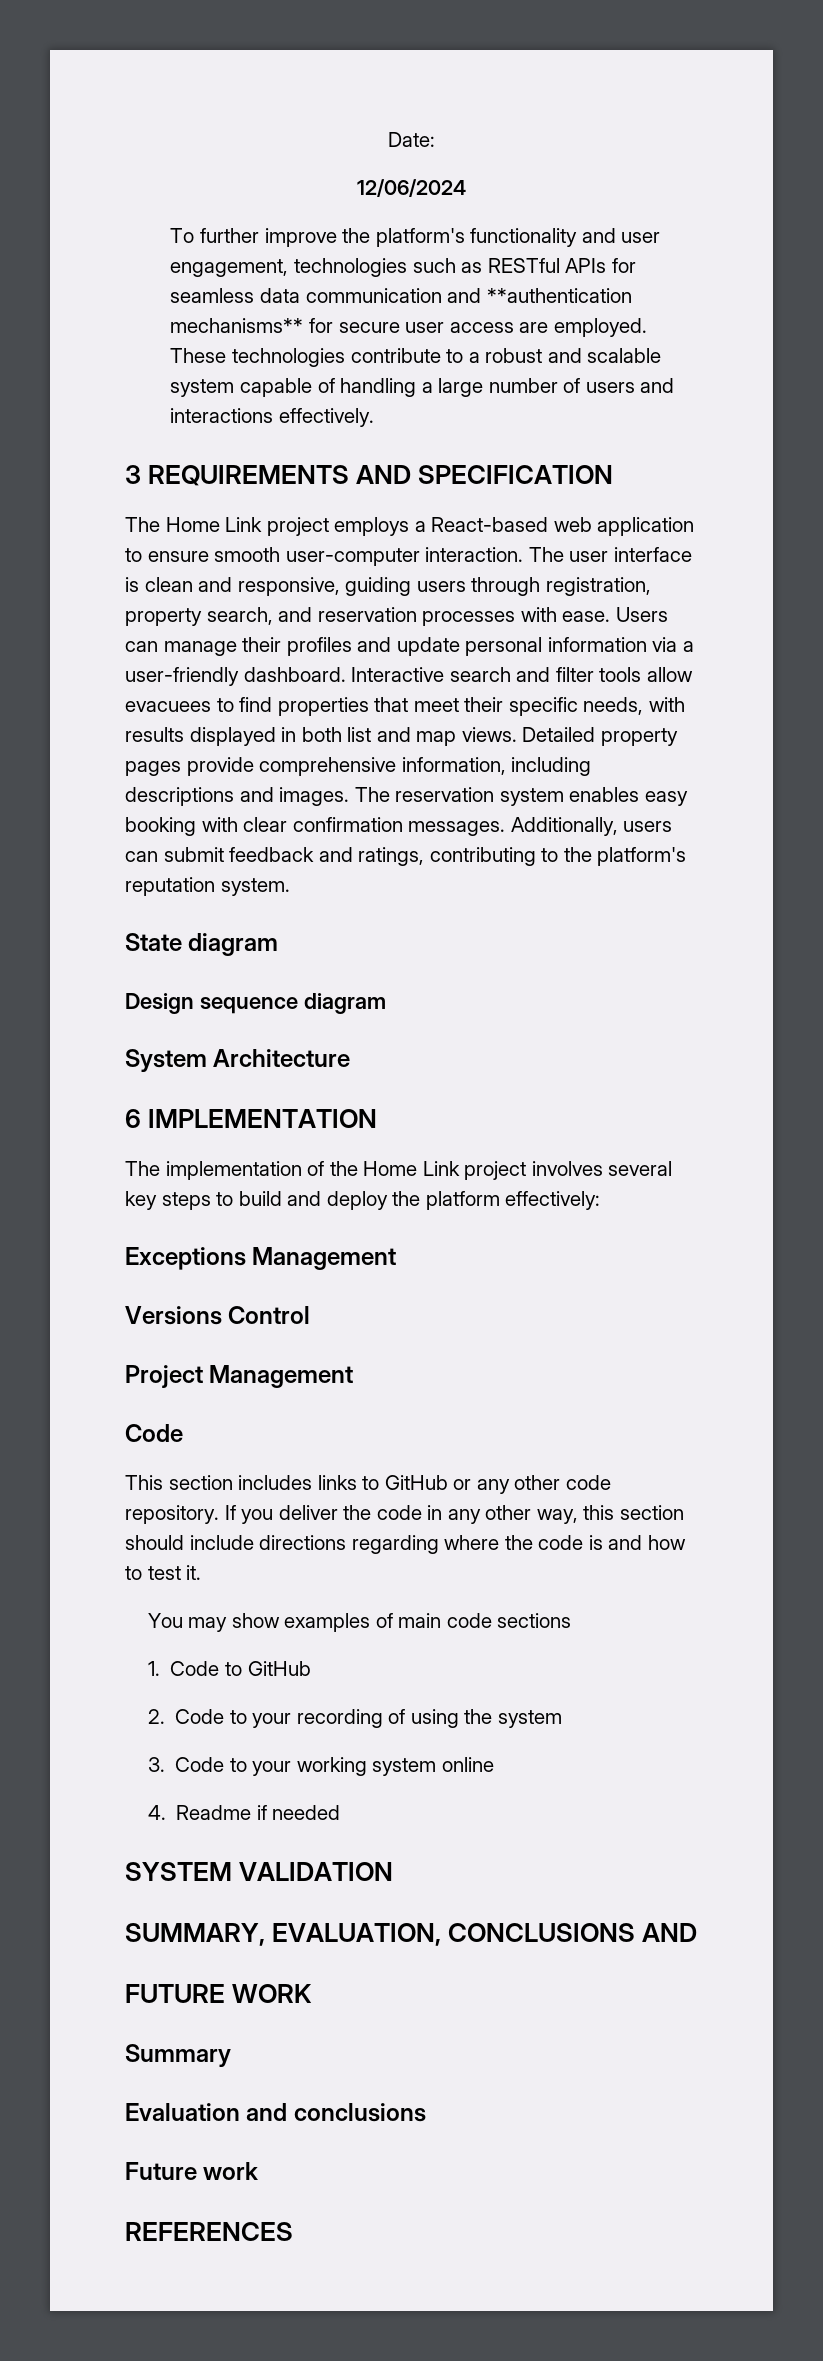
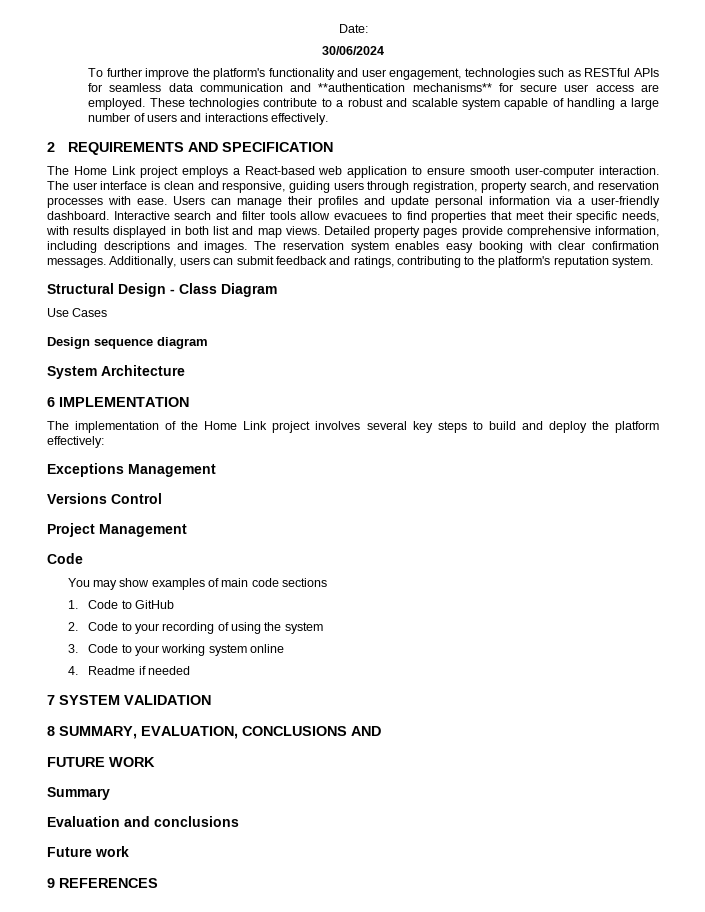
[357,179,466,197] 12/06/2024 -> [322,46,384,55] 30/06/2024
[125,465,141,484] 3 -> [47,142,55,152] 2
[125,933,279,956] State diagram -> [47,283,277,297] [47,308,108,317] Structural Design - Class Diagram // Use Cases
[125,1475,611,1494] [125,1505,684,1524] [125,1535,686,1554] [125,1565,202,1580] // This section includes links to GitHub or any other code repository. If you deliver the code in any other way, this section should include directions regarding where the code is and how to test it. -> (83, 558) none
(341, 1812) none -> [47,695,55,705] 7
(394, 1871) none -> [47,726,55,736] 8
(259, 2171) none -> [47,878,55,888] 9

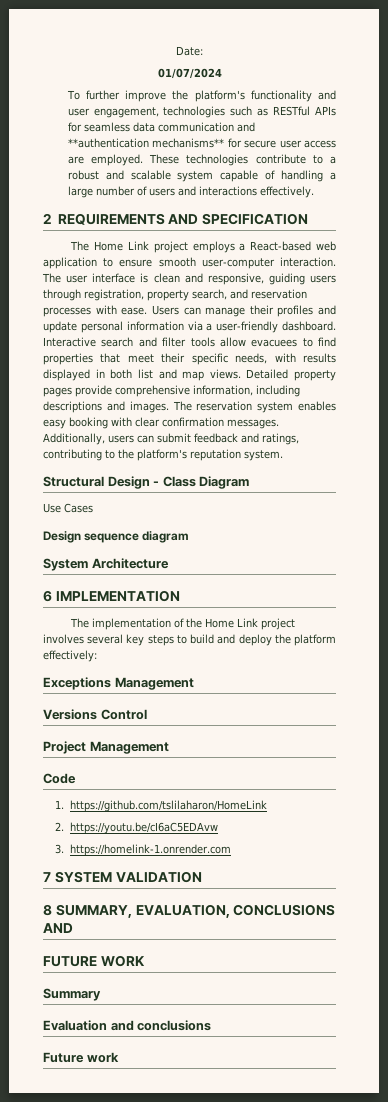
[322,46,384,55] 30/06/2024 -> [157,68,222,79] 01/07/2024
[67,578,328,590] [67,600,174,609] [67,622,323,634] [67,644,285,656] [67,666,190,675] You may show examples of main code sections // 1. Code to GitHub // 2. Code to your recording of using the system // 3. Code to your working system online // 4. Readme if needed -> [55,800,267,812] [55,822,218,834] [55,844,231,856] 1. https://github.com/tslilaharon/HomeLink // 2. https://youtu.be/cI6aC5EDAvw // 3. https://homelink-1.onrender.com
[47,878,158,888] // 9 REFERENCES -> (119, 1057) none

